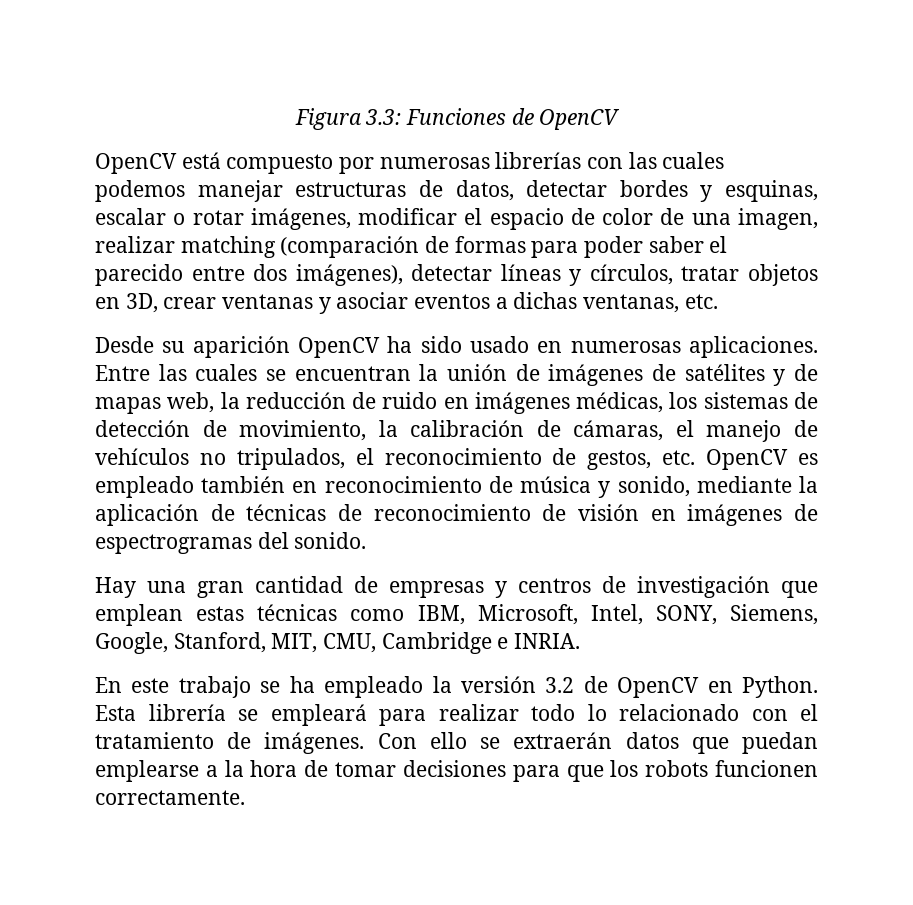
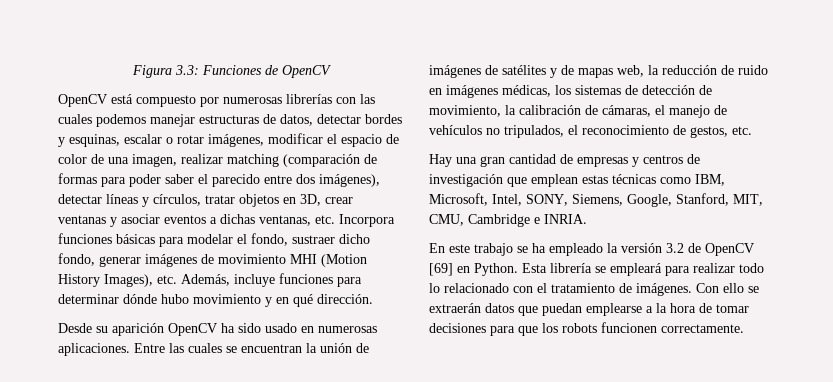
(718, 301) none -> [339,214,395,227] [58,233,370,247] [58,253,367,267] [58,273,362,287] [58,294,373,307] Incorpora funciones básicas para modelar el fondo, sustraer dicho fondo, generar imágenes de movimiento MHI (Motion History Images), etc. Además, incluye funciones para determinar dónde hubo movimiento y en qué dirección.
[706,449,819,470] [95,476,818,498] [95,504,818,526] [95,532,367,554] OpenCV es empleado también en reconocimiento de música y sonido, mediante la aplicación de técnicas de reconocimiento de visión en imágenes de espectrogramas del sonido. -> (752, 130) none
(700, 687) none -> [429,263,453,276] [69]

